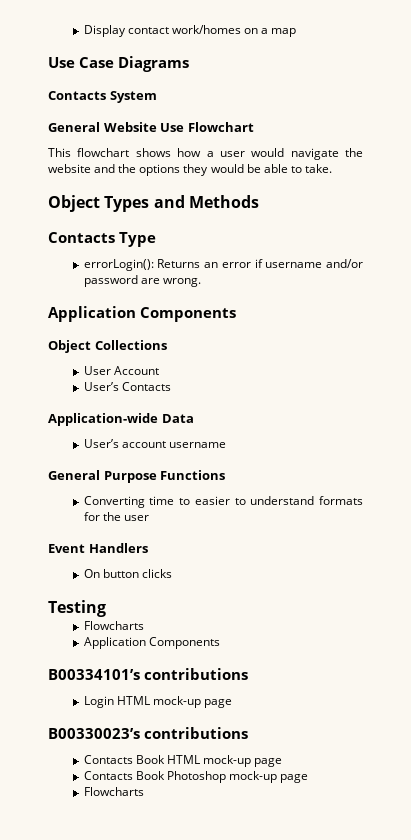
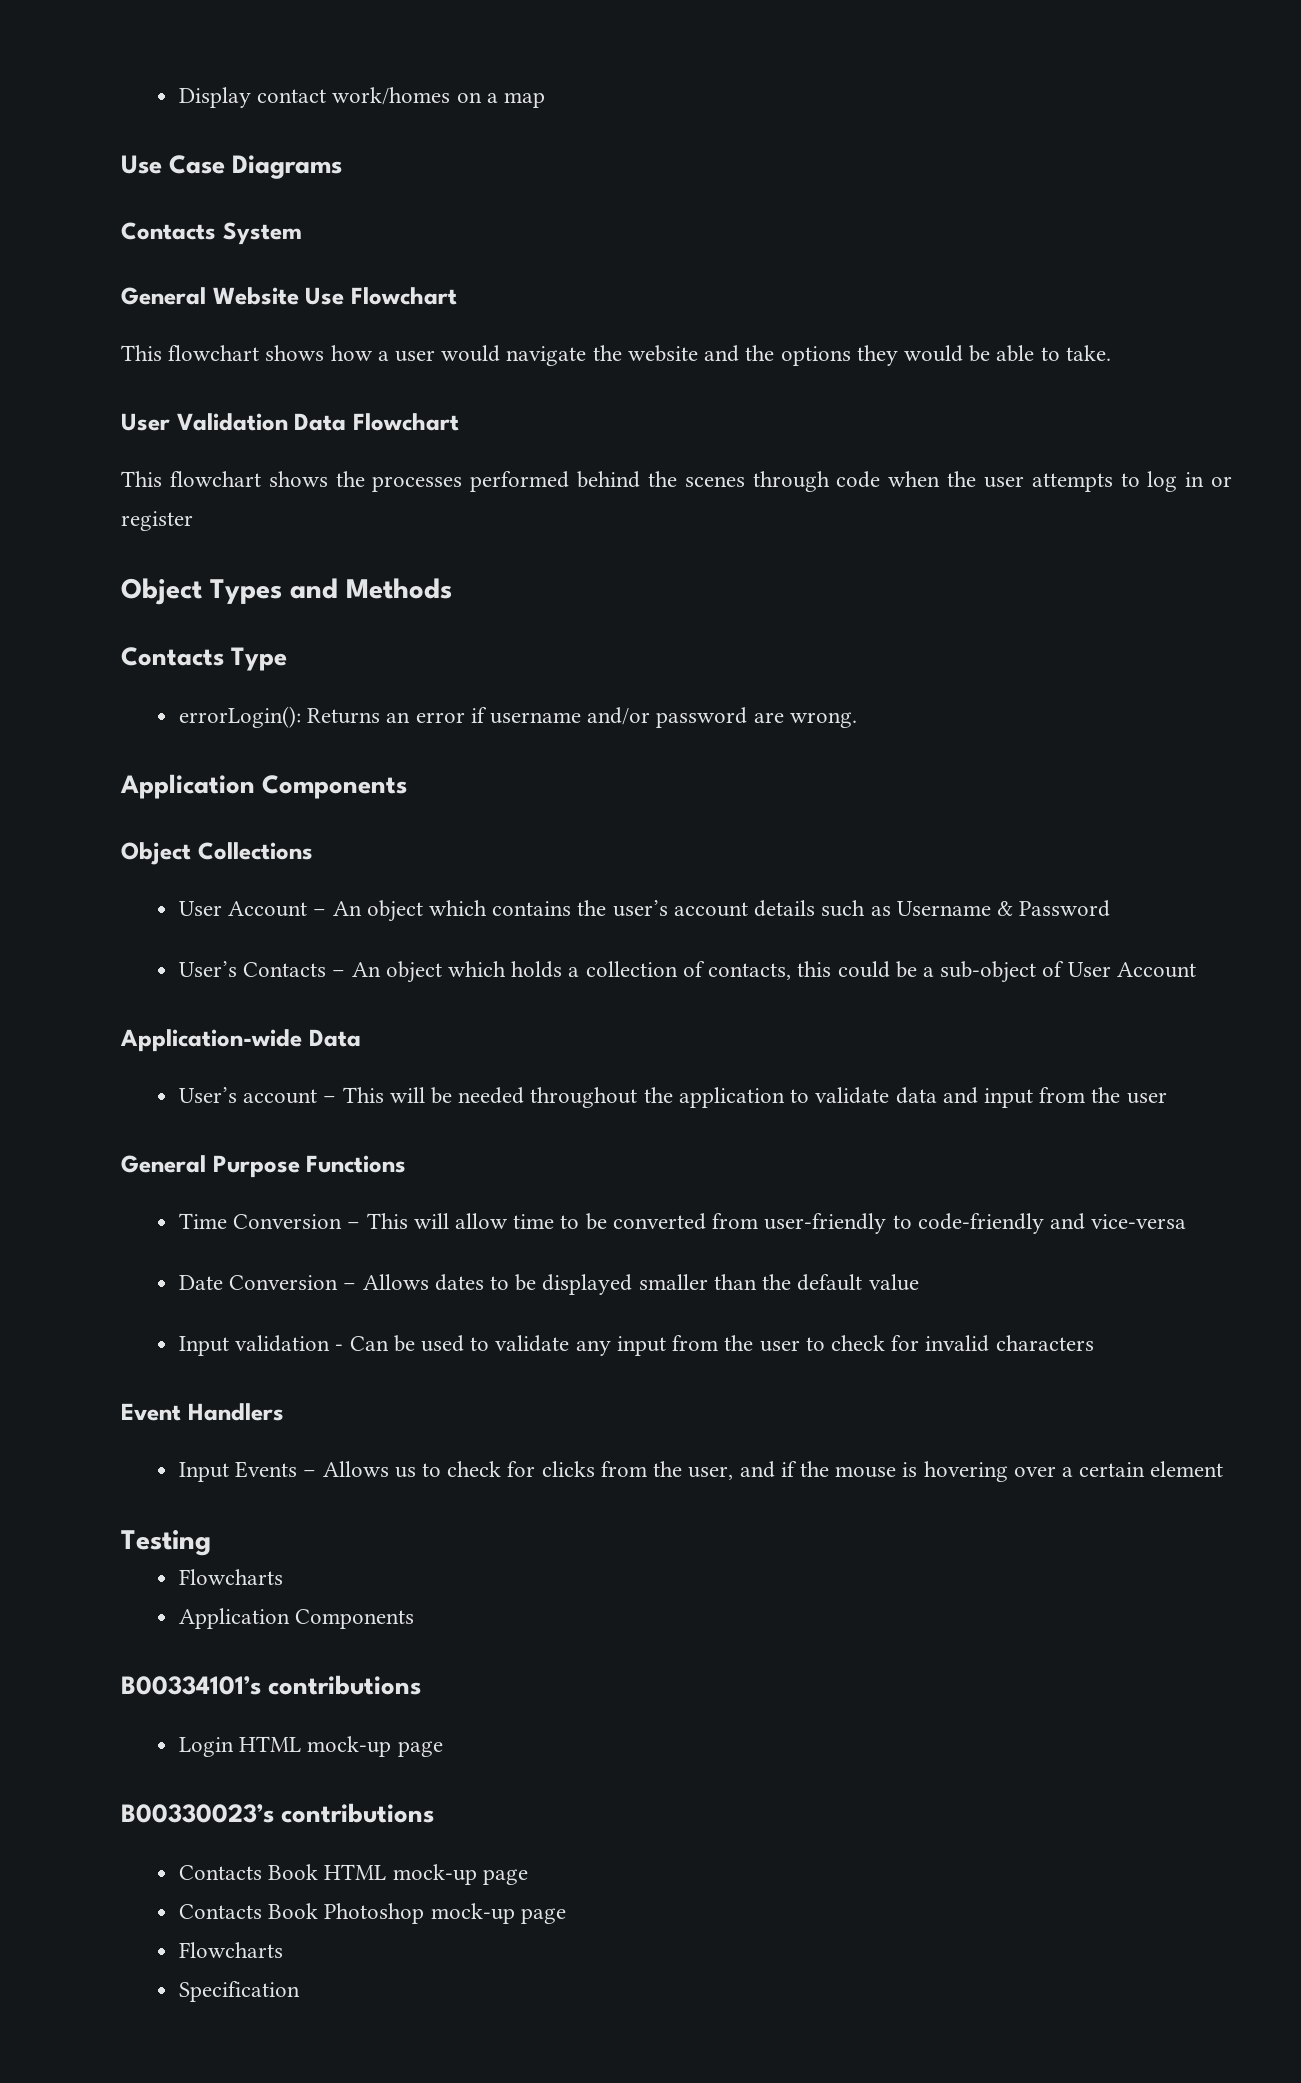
(332, 168) none -> [121,413,459,431] [121,471,1233,492] [121,511,193,531] // User Validation Data Flowchart // This flowchart shows the processes performed behind the scenes through code when the user attempts to log in or register
[83,382,171,391] [48,413,194,426] [83,439,226,448] [48,470,226,483] [83,496,363,508] [83,512,149,521] [48,543,148,553] [83,569,172,578] // User’s Contacts // Application-wide Data // User’s account username // General Purpose Functions // Converting time to easier to understand formats for the user // Event Handlers // On button clicks -> [313,900,1111,922] [178,961,1196,983] [120,1029,361,1052] [178,1087,1167,1108] [121,1155,407,1178] [178,1213,1187,1234] [178,1274,919,1295] [178,1335,1094,1356] [121,1403,284,1421] [178,1461,1224,1482] – An object which contains the user’s account details such as Username & Password // User’s Contacts – An object which holds a collection of contacts, this could be a sub-object of User Account // Application-wide Data // User’s account – This will be needed throughout the application to validate data and input from the user // General Purpose Functions // Time Conversion – This will allow time to be converted from user-friendly to code-friendly and vice-versa // Date Conversion – Allows dates to be displayed smaller than the default value // Input validation - Can be used to validate any input from the user to check for invalid characters // Event Handlers // Input Events – Allows us to check for clicks from the user, and if the mouse is hovering over a certain element
(144, 791) none -> [178,1981,300,2002] // Specification

